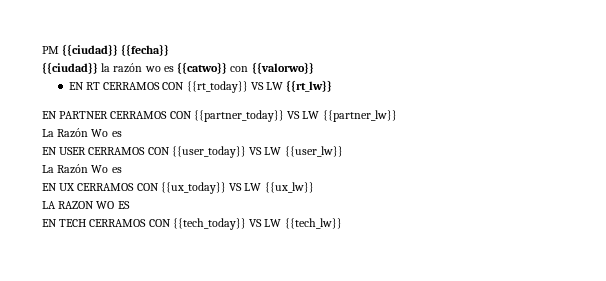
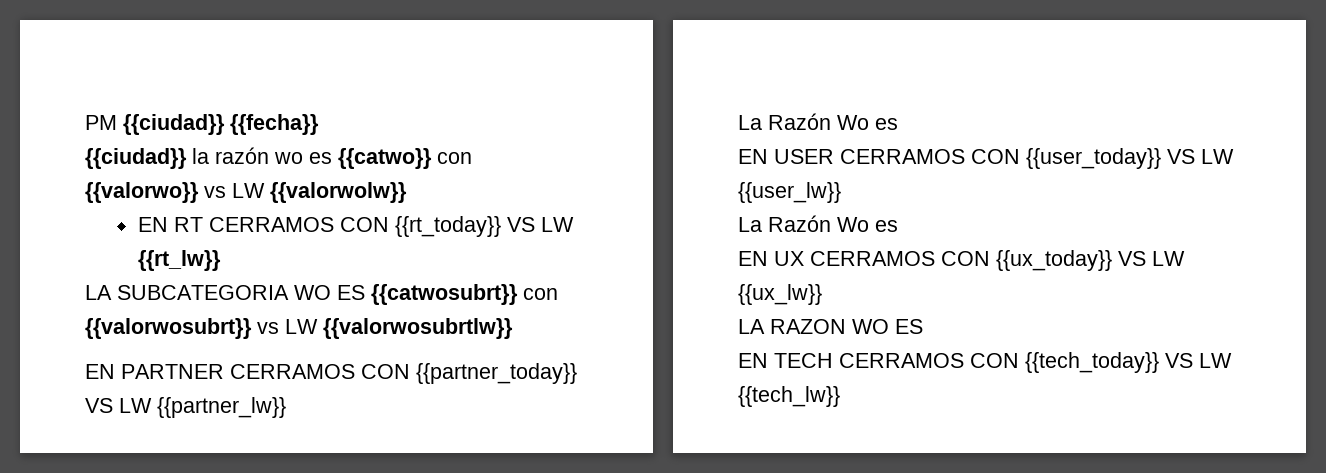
(314, 68) none -> [204,182,407,203] vs LW {{valorwolw}}
(333, 86) none -> [85,284,558,305] [85,318,513,339] // LA SUBCATEGORIA WO ES {{catwosubrt}} con {{valorwosubrt}} vs LW {{valorwosubrtlw}}

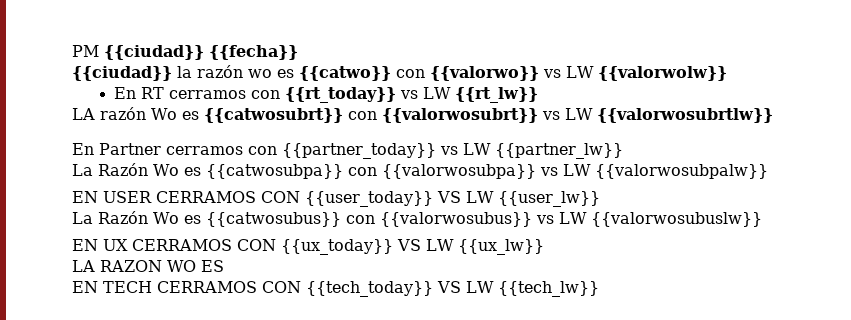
[137,216,535,237] EN RT CERRAMOS CON {{rt_today}} VS -> [114,87,419,103] En RT cerramos con {{rt_today}} vs
[117,285,365,300] SUBCATEGORIA WO ES -> [100,107,199,120] razón Wo es
[85,363,577,384] [85,398,113,413] EN PARTNER CERRAMOS CON {{partner_today}} VS -> [72,143,458,159] En Partner cerramos con {{partner_today}} vs
(898, 124) none -> [205,164,768,179] {{catwosubpa}} con {{valorwosubpa}} vs LW {{valorwosubpalw}}
(898, 226) none -> [205,212,762,227] {{catwosubus}} con {{valorwosubus}} vs LW {{valorwosubuslw}}

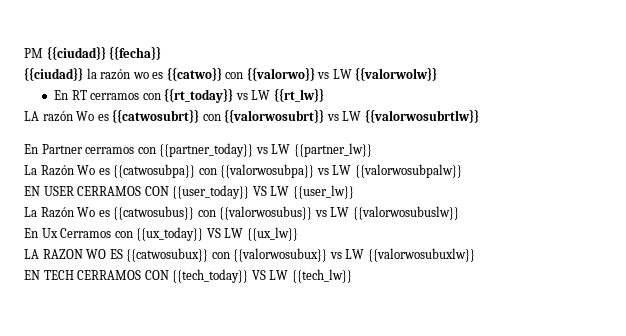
[72,239,276,251] EN UX CERRAMOS CON -> [24,228,133,238] En Ux Cerramos con
(224, 266) none -> [126,248,475,262] {{catwosubux}} con {{valorwosubux}} vs LW {{valorwosubuxlw}}

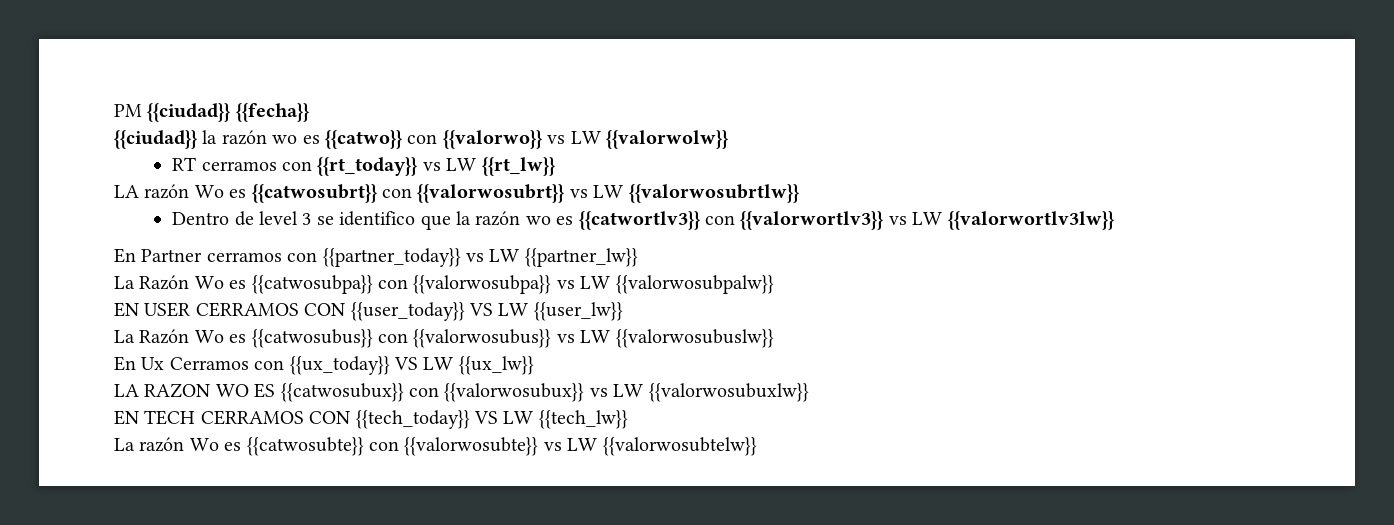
[54,90,69,100] En -> (729, 139) none
(479, 116) none -> [172,211,1115,230] // Dentro de level 3 se identifico que la razón wo es {{catwortlv3}} con {{valorwortlv3}} vs LW {{valorwortlv3lw}}
(352, 276) none -> [114,437,757,456] // La razón Wo es {{catwosubte}} con {{valorwosubte}} vs LW {{valorwosubtelw}}

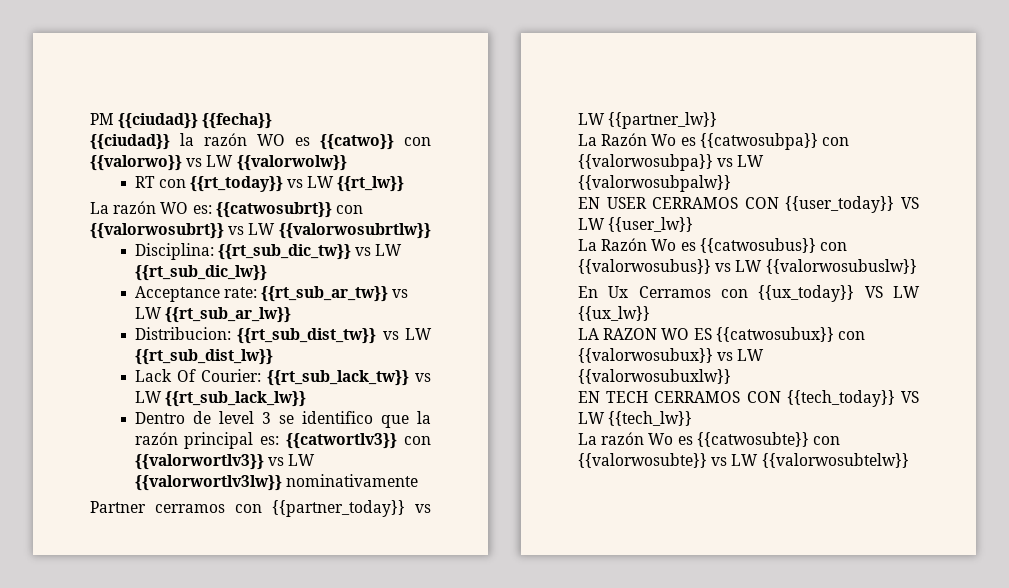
[272,135,298,144] wo -> [257,134,285,146] WO
[201,161,277,171] cerramos -> (155, 182) none
[114,184,247,199] LA razón Wo es -> [90,201,212,214] La razón WO es:
(800, 193) none -> [134,243,403,260] [134,265,267,281] [134,286,409,302] [134,307,291,323] [134,327,432,344] [134,349,273,365] [134,369,431,386] [134,391,306,407] // Disciplina: {{rt_sub_dic_tw}} vs LW {{rt_sub_dic_lw}} // Acceptance rate: {{rt_sub_ar_tw}} vs LW {{rt_sub_ar_lw}} // Distribucion: {{rt_sub_dist_tw}} vs LW {{rt_sub_dist_lw}} // Lack Of Courier: {{rt_sub_lack_tw}} vs LW {{rt_sub_lack_lw}}
[525,216,574,225] wo es -> [184,432,280,449] principal es:
[114,248,136,263] // En -> [285,474,418,487] nominativamente //

